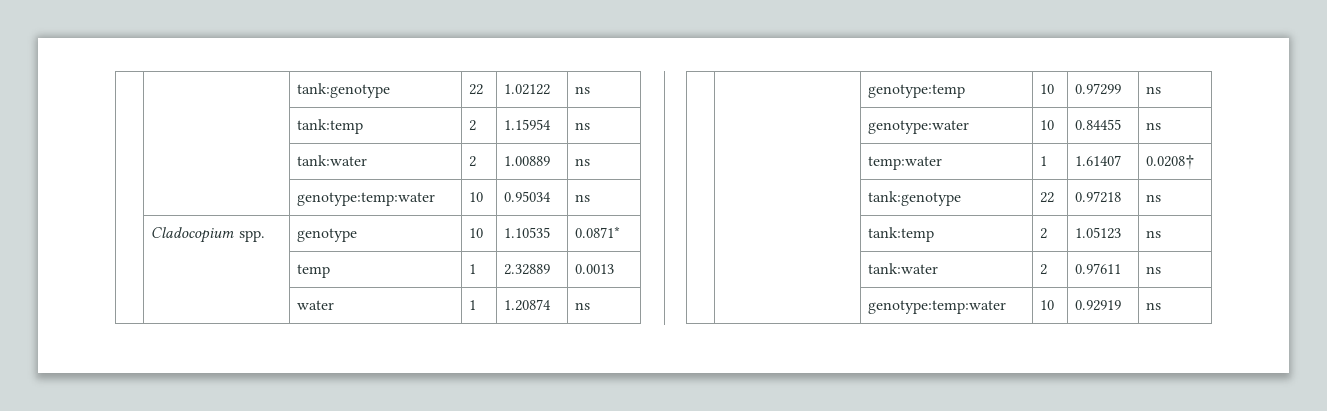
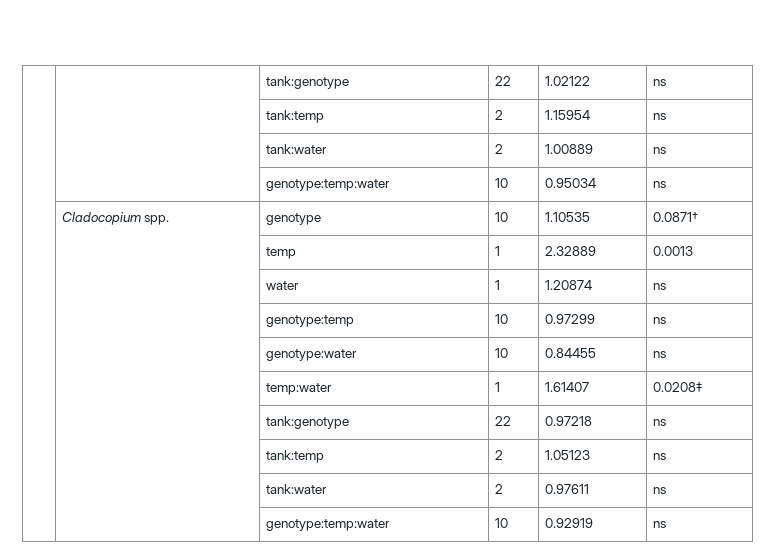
[575,226,621,238] 0.0871* -> [652,212,698,222] 0.0871†
[1146,154,1195,170] 0.0208† -> [652,382,702,392] 0.0208‡

